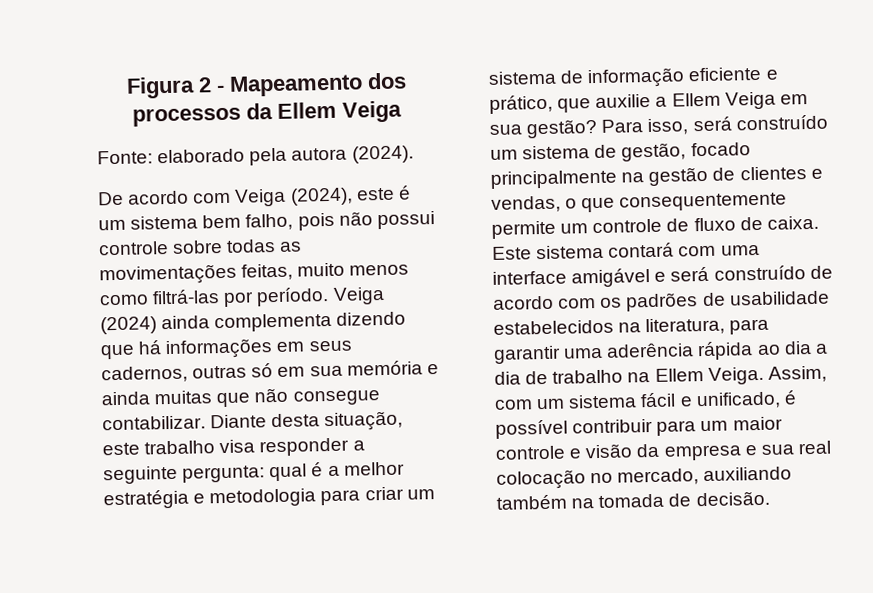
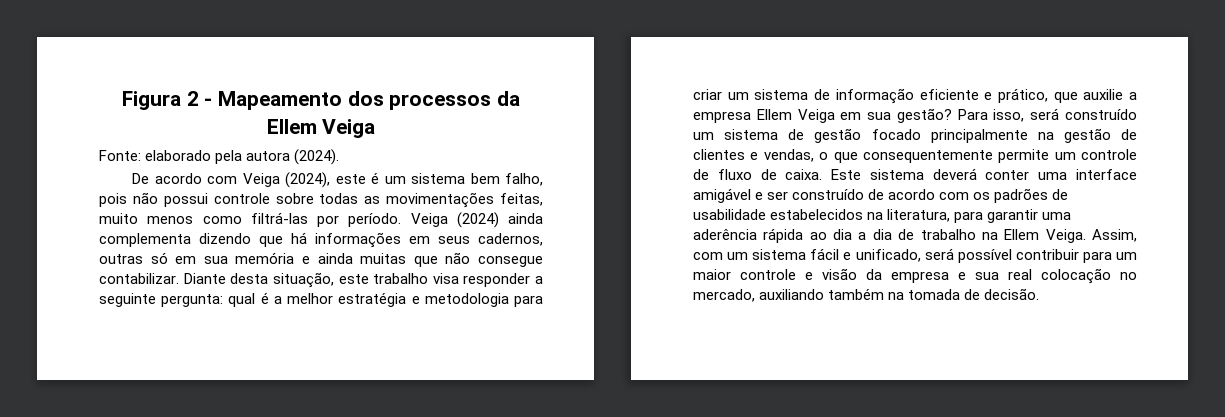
(668, 101) none -> [693,111,751,123] empresa
[621,142,687,162] gestão, -> [814,128,862,143] gestão
[608,242,717,258] contará com -> [932,168,1030,180] deverá conter
[670,266,710,282] será -> [767,191,789,200] ser
[783,390,797,405] é -> [924,248,954,260] será

